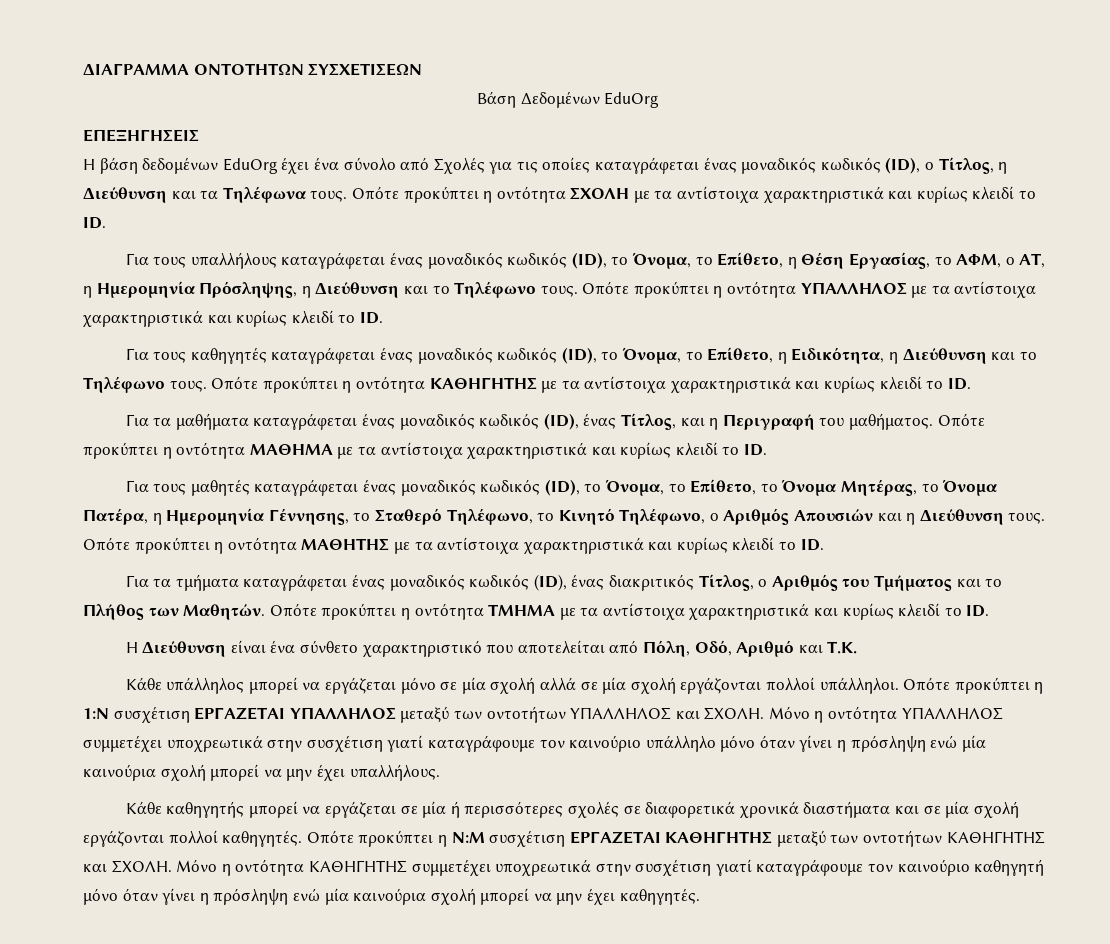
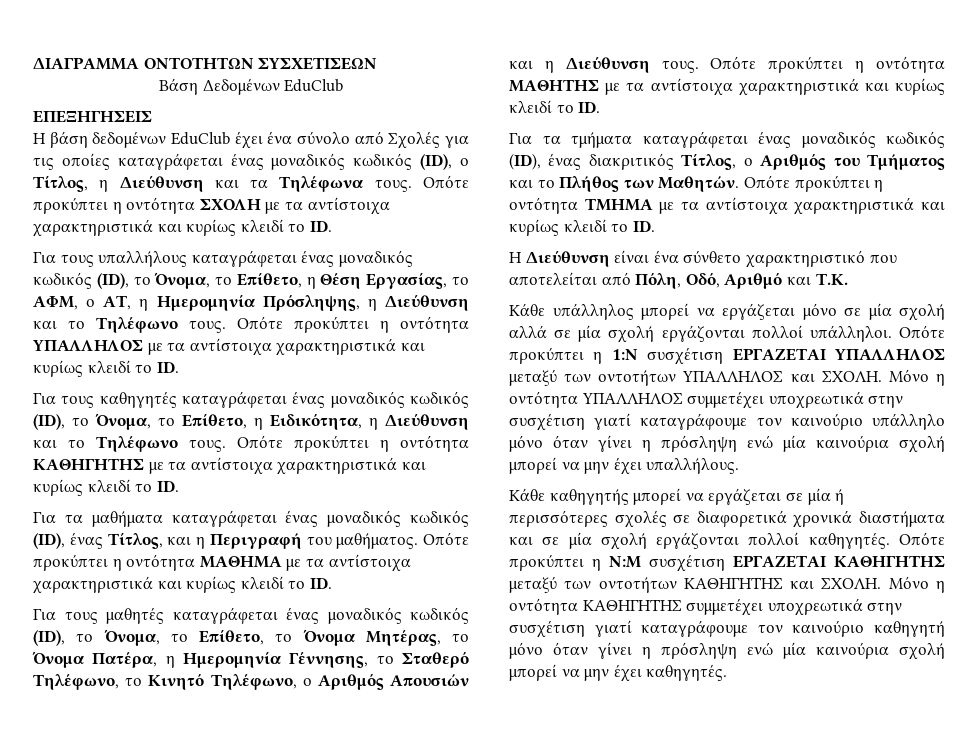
[604,92,660,108] EduOrg -> [284,79,344,92] EduClub
[222,158,278,174] EduOrg -> [170,132,230,145] EduClub

